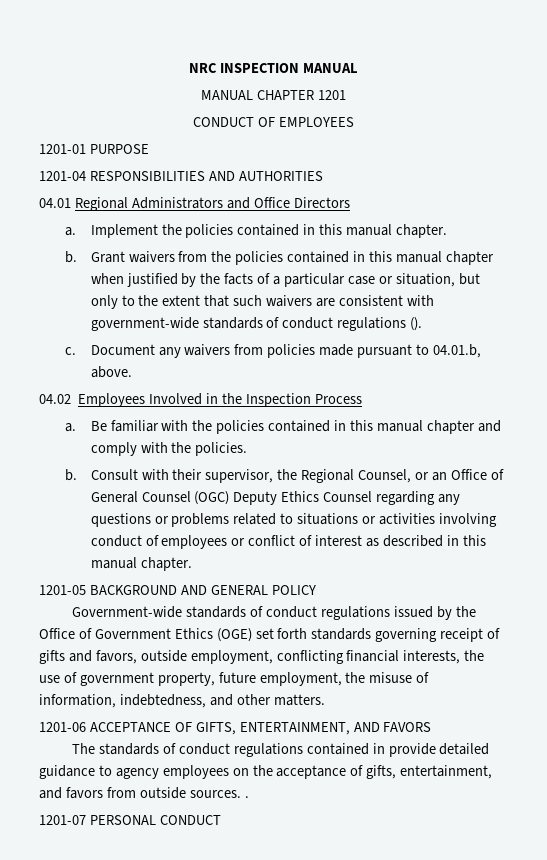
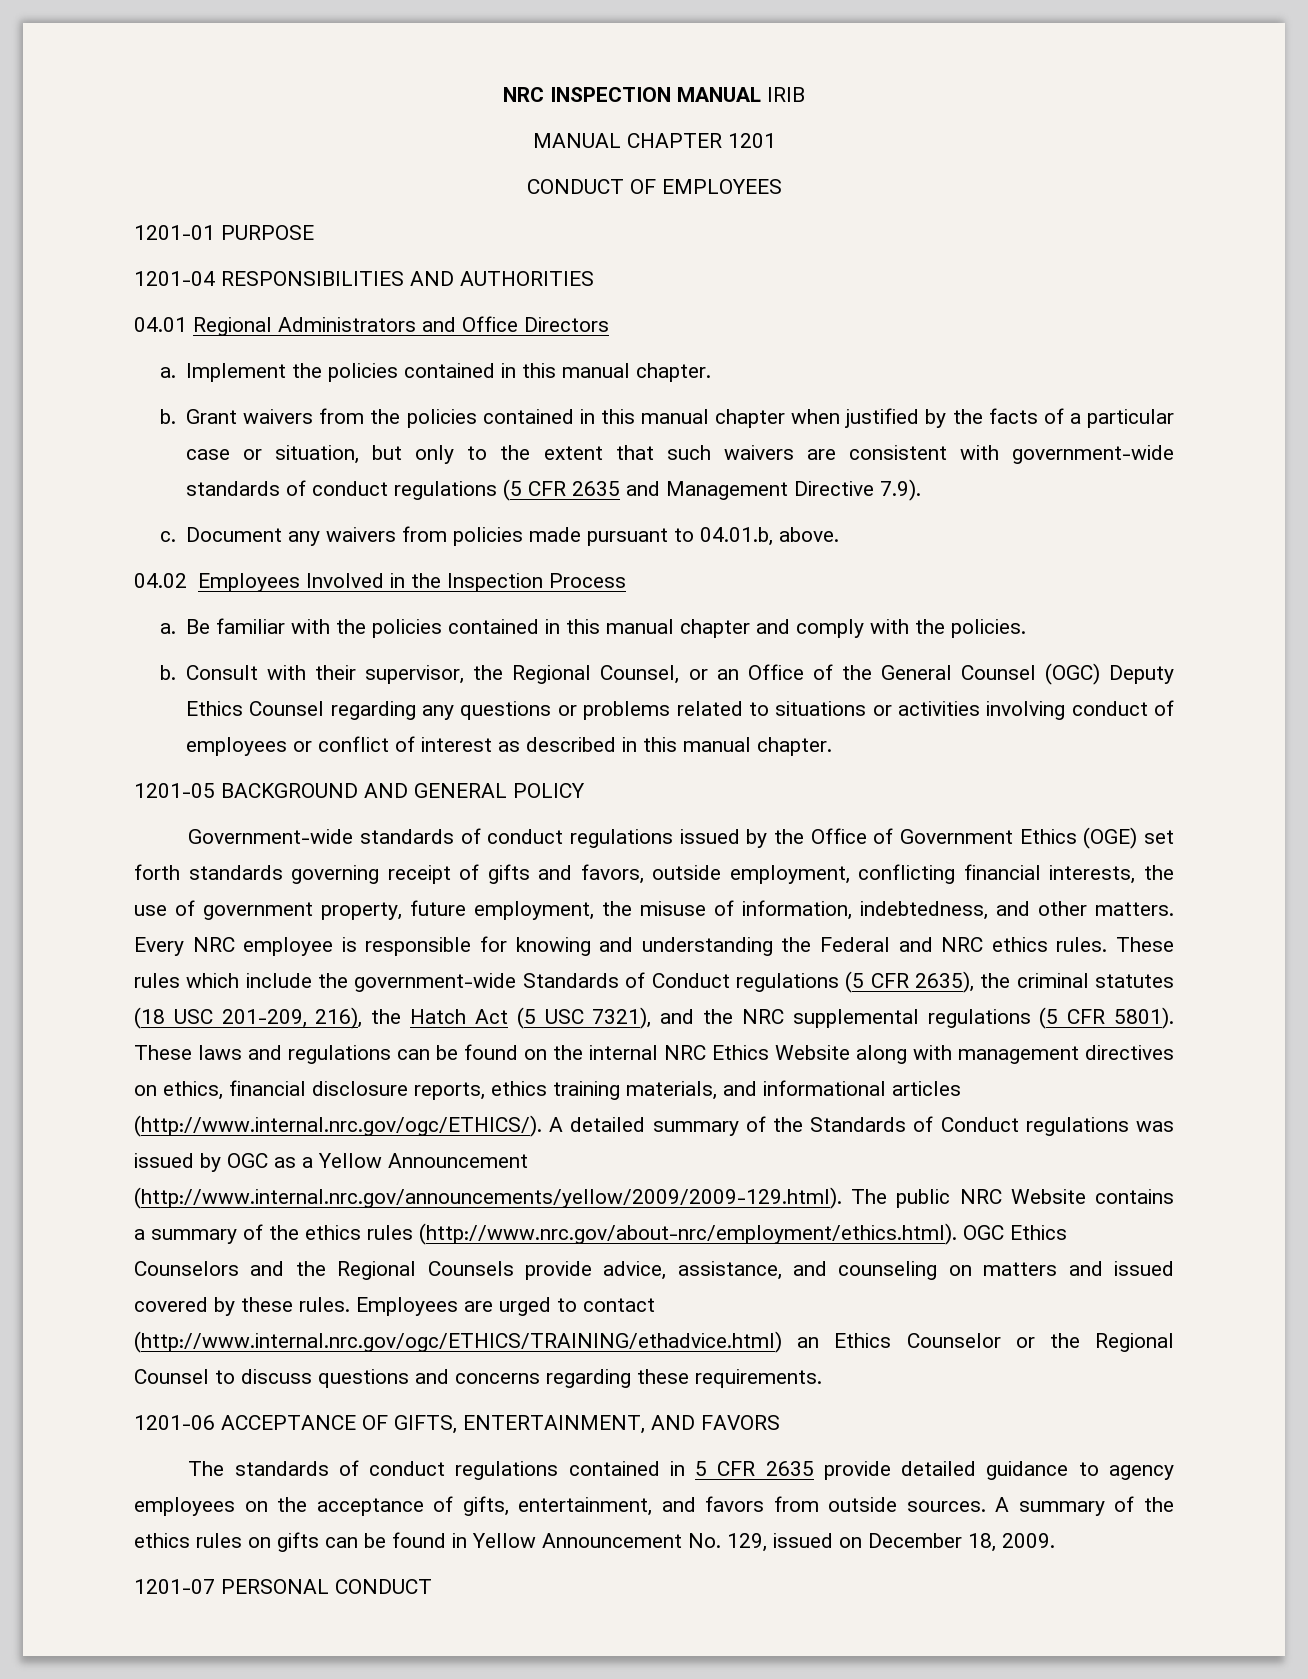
(358, 68) none -> [767,87,805,102] IRIB
[410,317,423,331] (). -> [503,479,922,501] (5 CFR 2635 and Management Directive 7.9).
(504, 474) none -> [841,665,872,680] the
(325, 700) none -> [134,936,1175,956] [134,971,1175,993] [134,1007,1175,1029] [134,1044,1174,1064] [134,1080,961,1100] [134,1115,1175,1137] [134,1153,528,1172] [134,1187,1175,1209] [134,1223,1067,1245] [134,1261,1174,1280] [134,1297,655,1316] [134,1331,1174,1353] [134,1369,822,1388] Every NRC employee is responsible for knowing and understanding the Federal and NRC ethics rules. These rules which include the government-wide Standards of Conduct regulations (5 CFR 2635), the criminal statutes (18 USC 201-209, 216), the Hatch Act (5 USC 7321), and the NRC supplemental regulations (5 CFR 5801). These laws and regulations can be found on the internal NRC Ethics Website along with management directives on ethics, financial disclosure reports, ethics training materials, and informational articles (http://www.internal.nrc.gov/ogc/ETHICS/). A detailed summary of the Standards of Conduct regulations was issued by OGC as a Yellow Announcement (http://www.internal.nrc.gov/announcements/yellow/2009/2009-129.html). The public NRC Website contains a summary of the ethics rules (http://www.nrc.gov/about-nrc/employment/ethics.html). OGC Ethics Counselors and the Regional Counsels provide advice, assistance, and counseling on matters and issued covered by these rules. Employees are urged to contact (http://www.internal.nrc.gov/ogc/ETHICS/TRAINING/ethadvice.html) an Ethics Counselor or the Regional Counsel to discuss questions and concerns regarding these requirements.
(385, 748) none -> [695,1461,814,1476] 5 CFR 2635
[244,796,249,798] . -> [995,1496,1174,1516] [134,1532,1055,1552] A summary of the ethics rules on gifts can be found in Yellow Announcement No. 129, issued on December 18, 2009.

